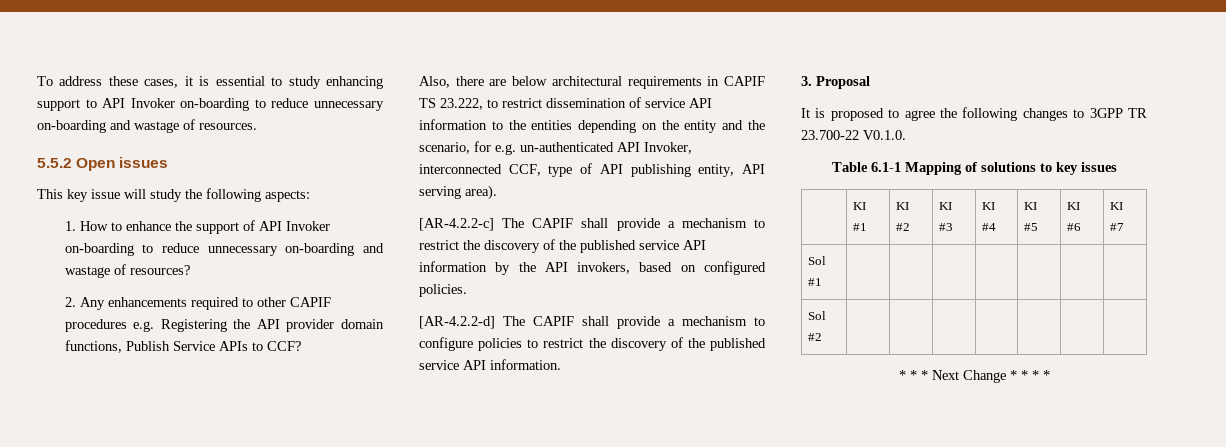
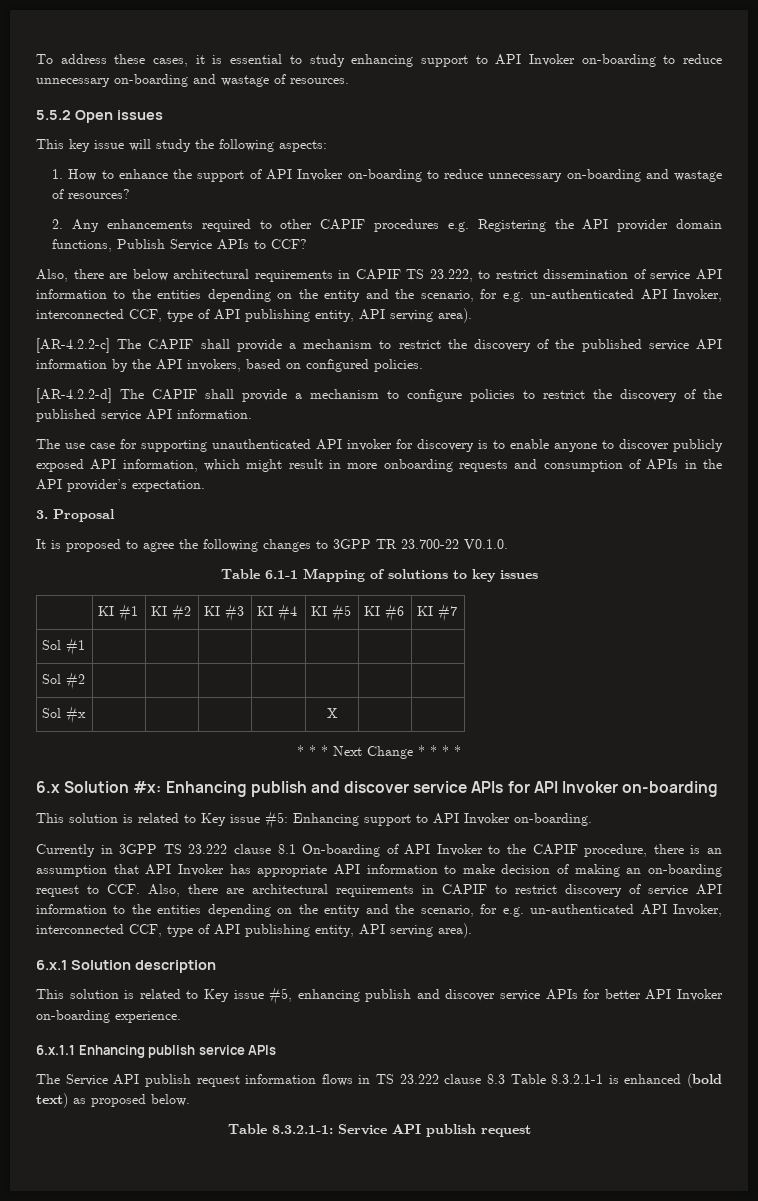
(561, 364) none -> [36,439,723,452] [36,459,723,472] [36,479,205,492] // The use case for supporting unauthenticated API invoker for discovery is to enable anyone to discover publicly exposed API information, which might result in more onboarding requests and consumption of APIs in the API provider’s expectation.
(823, 337) none -> [42,706,87,724] [326,708,338,718] // Sol #x | | | | | X | |
(1050, 375) none -> [36,781,719,797] [36,811,592,829] [36,844,722,857] [36,864,722,877] [36,884,722,897] [36,904,722,917] [36,923,472,938] [36,960,216,973] [36,987,723,1005] [36,1010,181,1023] [36,1045,277,1058] [36,1073,722,1088] [36,1093,190,1108] [227,1124,531,1137] // 6.x Solution #x: Enhancing publish and discover service APIs for API Invoker on-boarding // This solution is related to Key issue #5: Enhancing support to API Invoker on-boarding. // Currently in 3GPP TS 23.222 clause 8.1 On-boarding of API Invoker to the CAPIF procedure, there is an assumption that API Invoker has appropriate API information to make decision of making an on-boarding request to CCF. Also, there are architectural requirements in CAPIF to restrict discovery of service API information to the entities depending on the entity and the scenario, for e.g. un-authenticated API Invoker, interconnected CCF, type of API publishing entity, API serving area). // 6.x.1 Solution description // This solution is related to Key issue #5, enhancing publish and discover service APIs for better API Invoker on-boarding experience. // 6.x.1.1 Enhancing publish service APIs // The Service API publish request information flows in TS 23.222 clause 8.3 Table 8.3.2.1-1 is enhanced (bold text) as proposed below. // Table 8.3.2.1-1: Service API publish request

